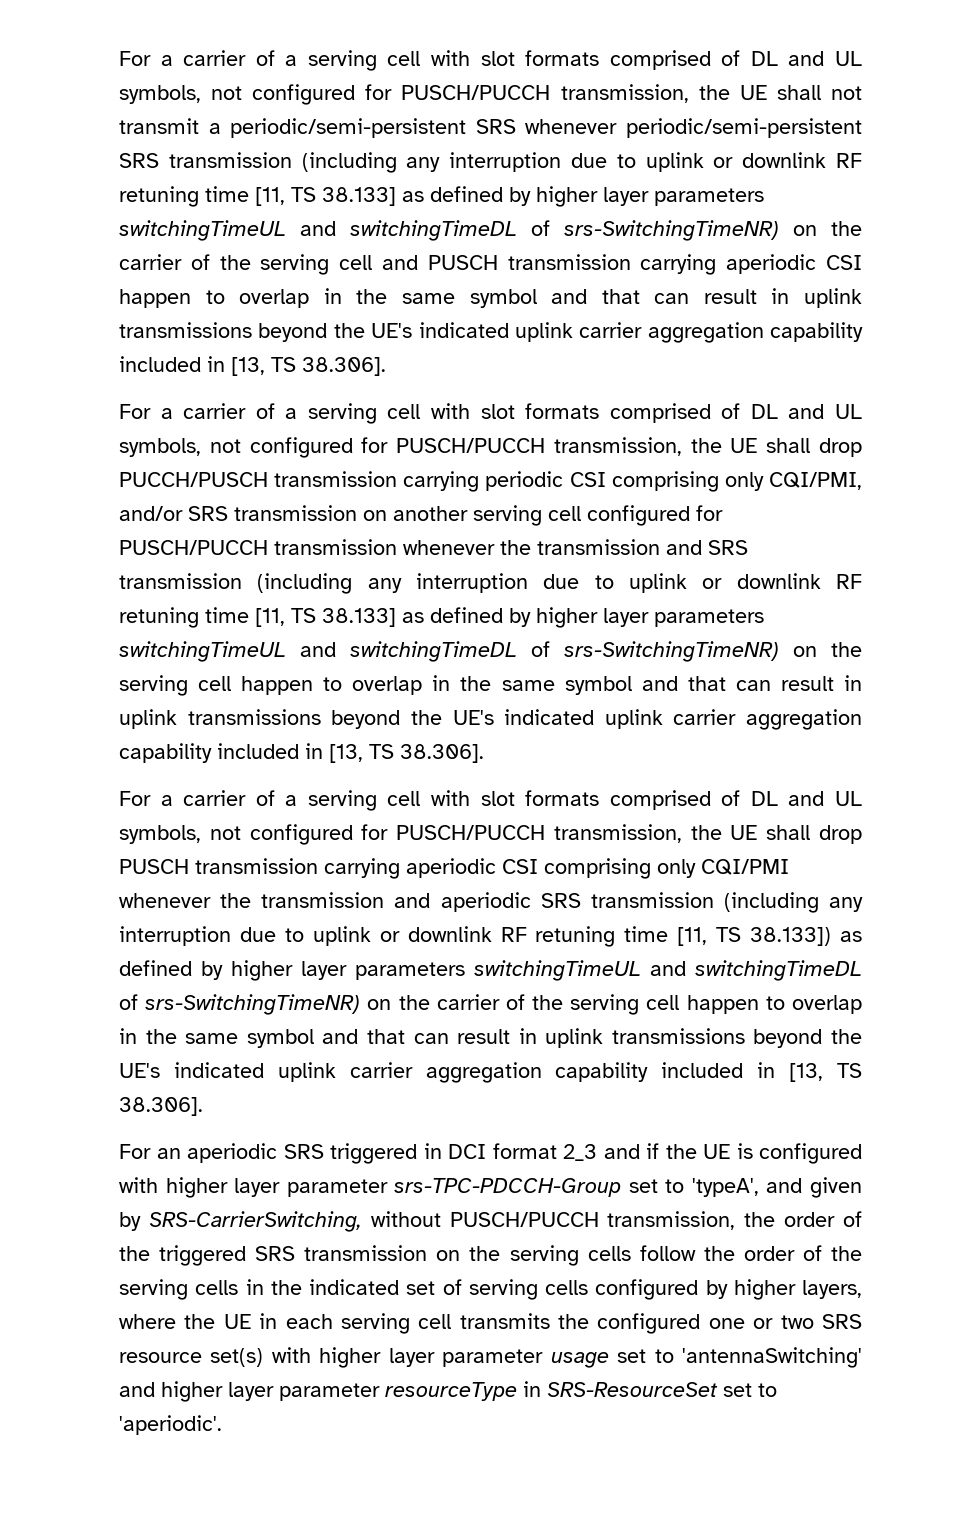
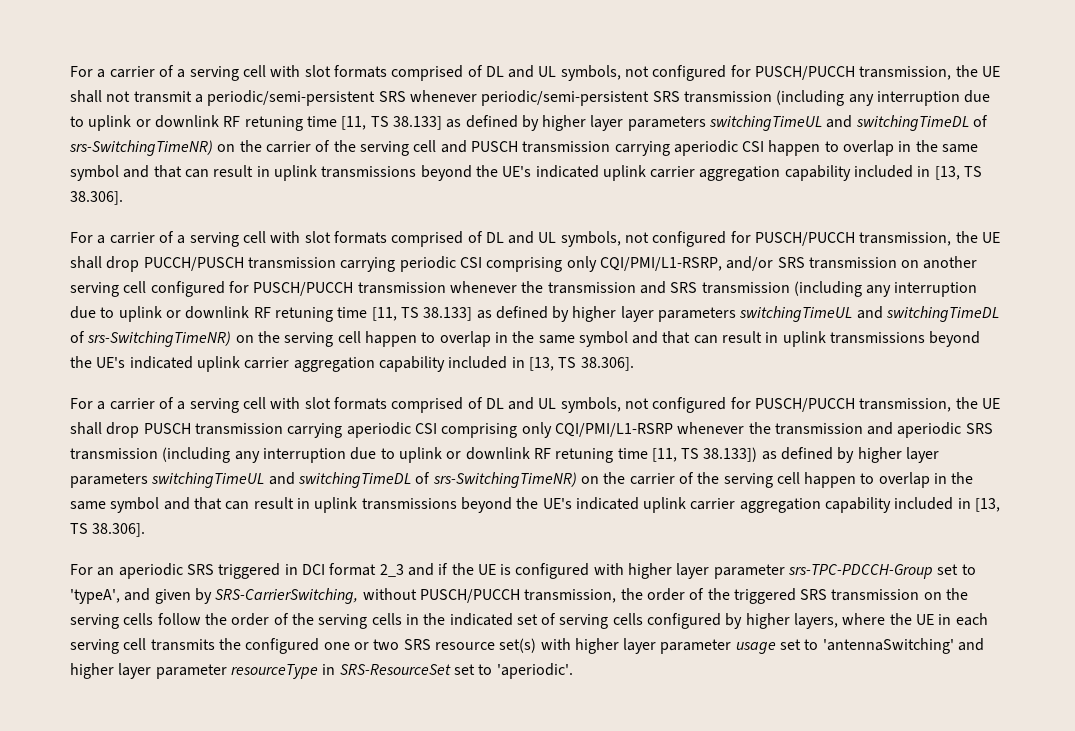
[769,472,862,490] CQI/PMI, -> [599,257,722,271] CQI/PMI/L1-RSRP,
[701,859,789,875] CQI/PMI -> [554,423,673,437] CQI/PMI/L1-RSRP

